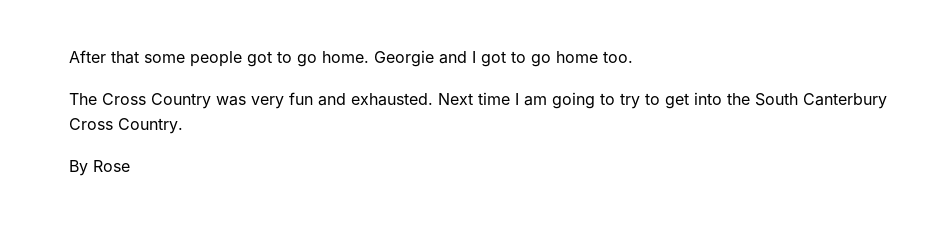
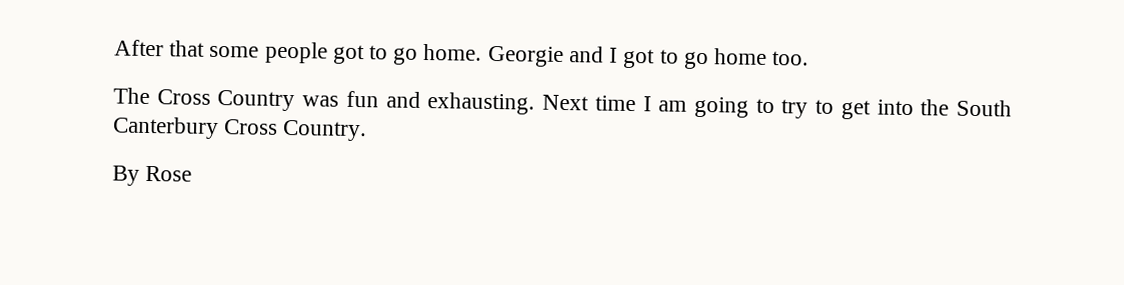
[251,96,284,109] very -> (340, 101) none
[351,93,433,106] exhausted. -> [427,92,536,115] exhausting.

